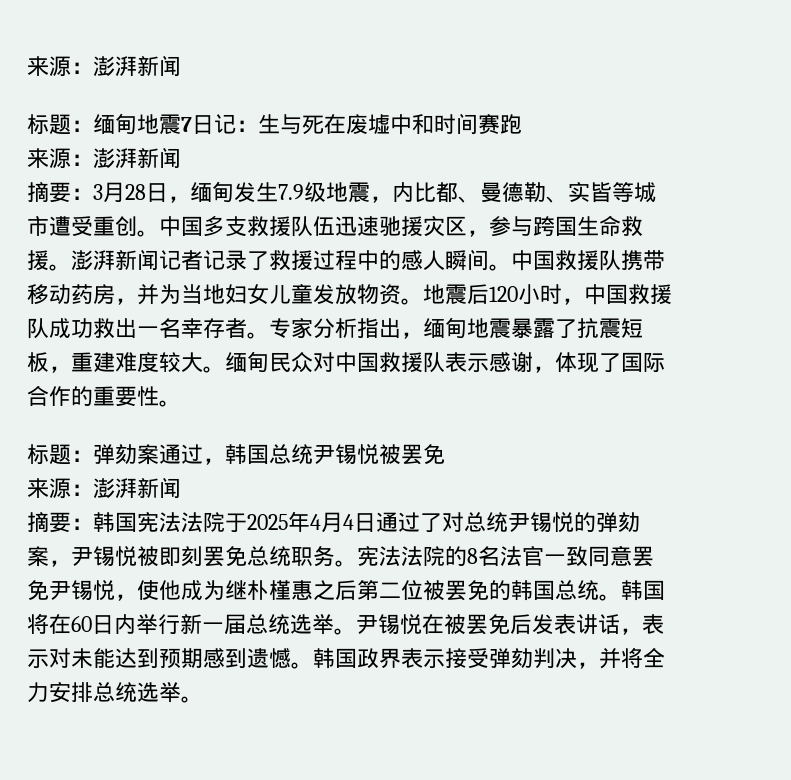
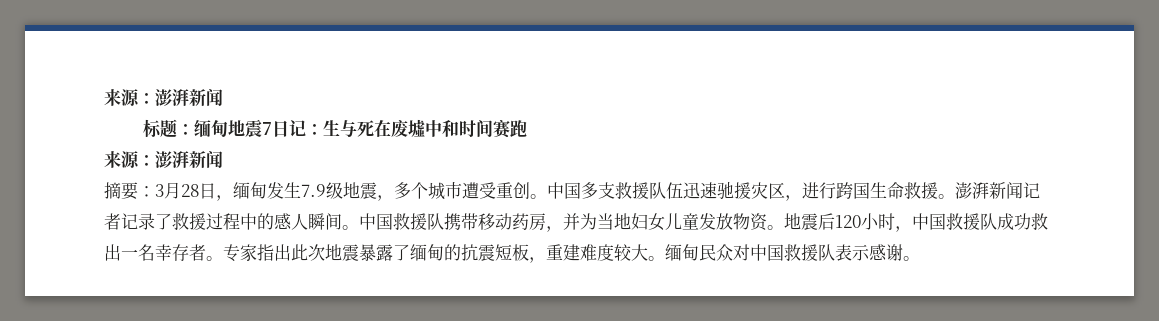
[392,182,634,203] 内比都、曼德勒、实皆等 -> [394,182,428,199] 多个
[489,216,533,237] 参与 -> [802,182,836,199] 进行
[313,317,467,339] 分析指出，缅甸 -> [257,244,325,261] 指出此次
(577, 329) none -> [410,244,461,261] 缅甸的
[533,352,665,373] [27,385,181,407] [27,444,445,465] [27,477,181,499] [27,511,640,533] [27,545,654,567] [27,580,665,601] [27,613,664,635] [27,647,665,669] [27,682,181,703] ，体现了国际合作的重要性。 // 标题：弹劾案通过，韩国总统尹锡悦被罢免 // 来源：澎湃新闻 // 摘要：韩国宪法法院于2025年4月4日通过了对总统尹锡悦的弹劾案，尹锡悦被即刻罢免总统职务。宪法法院的8名法官一致同意罢免尹锡悦，使他成为继朴槿惠之后第二位被罢免的韩国总统。韩国将在60日内举行新一届总统选举。尹锡悦在被罢免后发表讲话，表示对未能达到预期感到遗憾。韩国政界表示接受弹劾判决，并将全力安排总统选举 -> (903, 252) none

